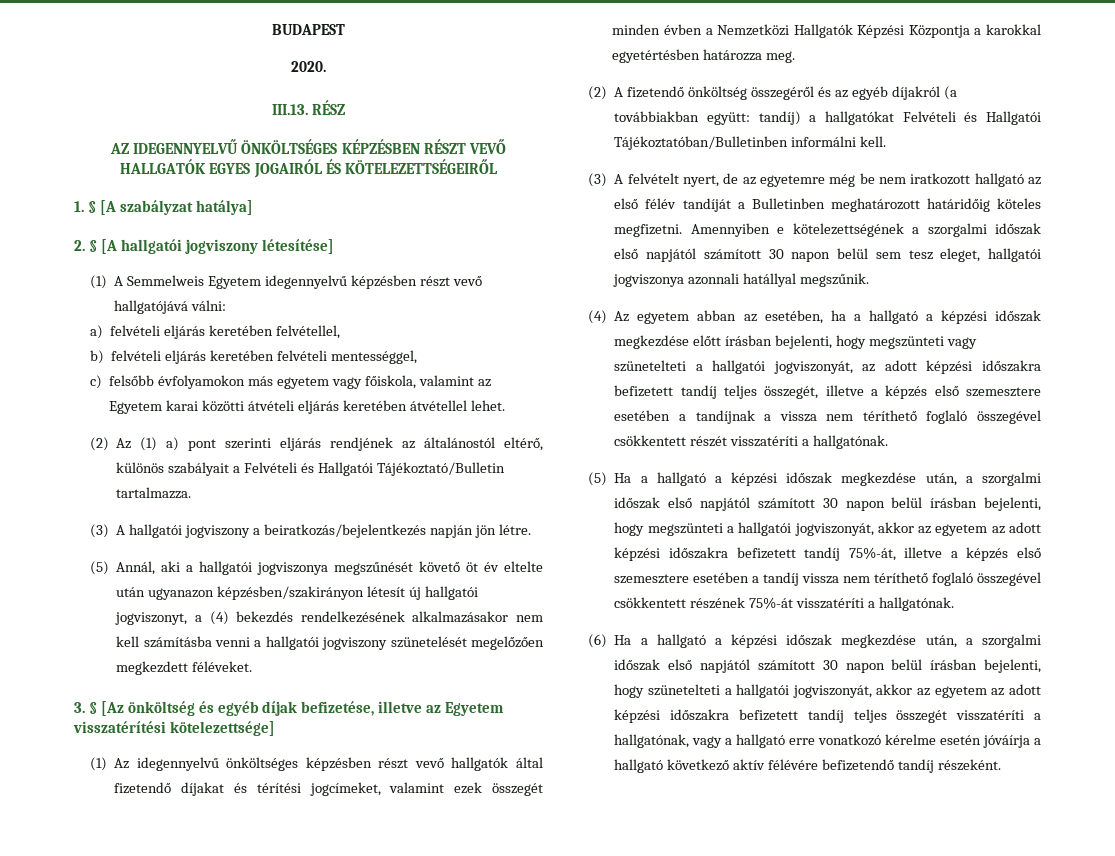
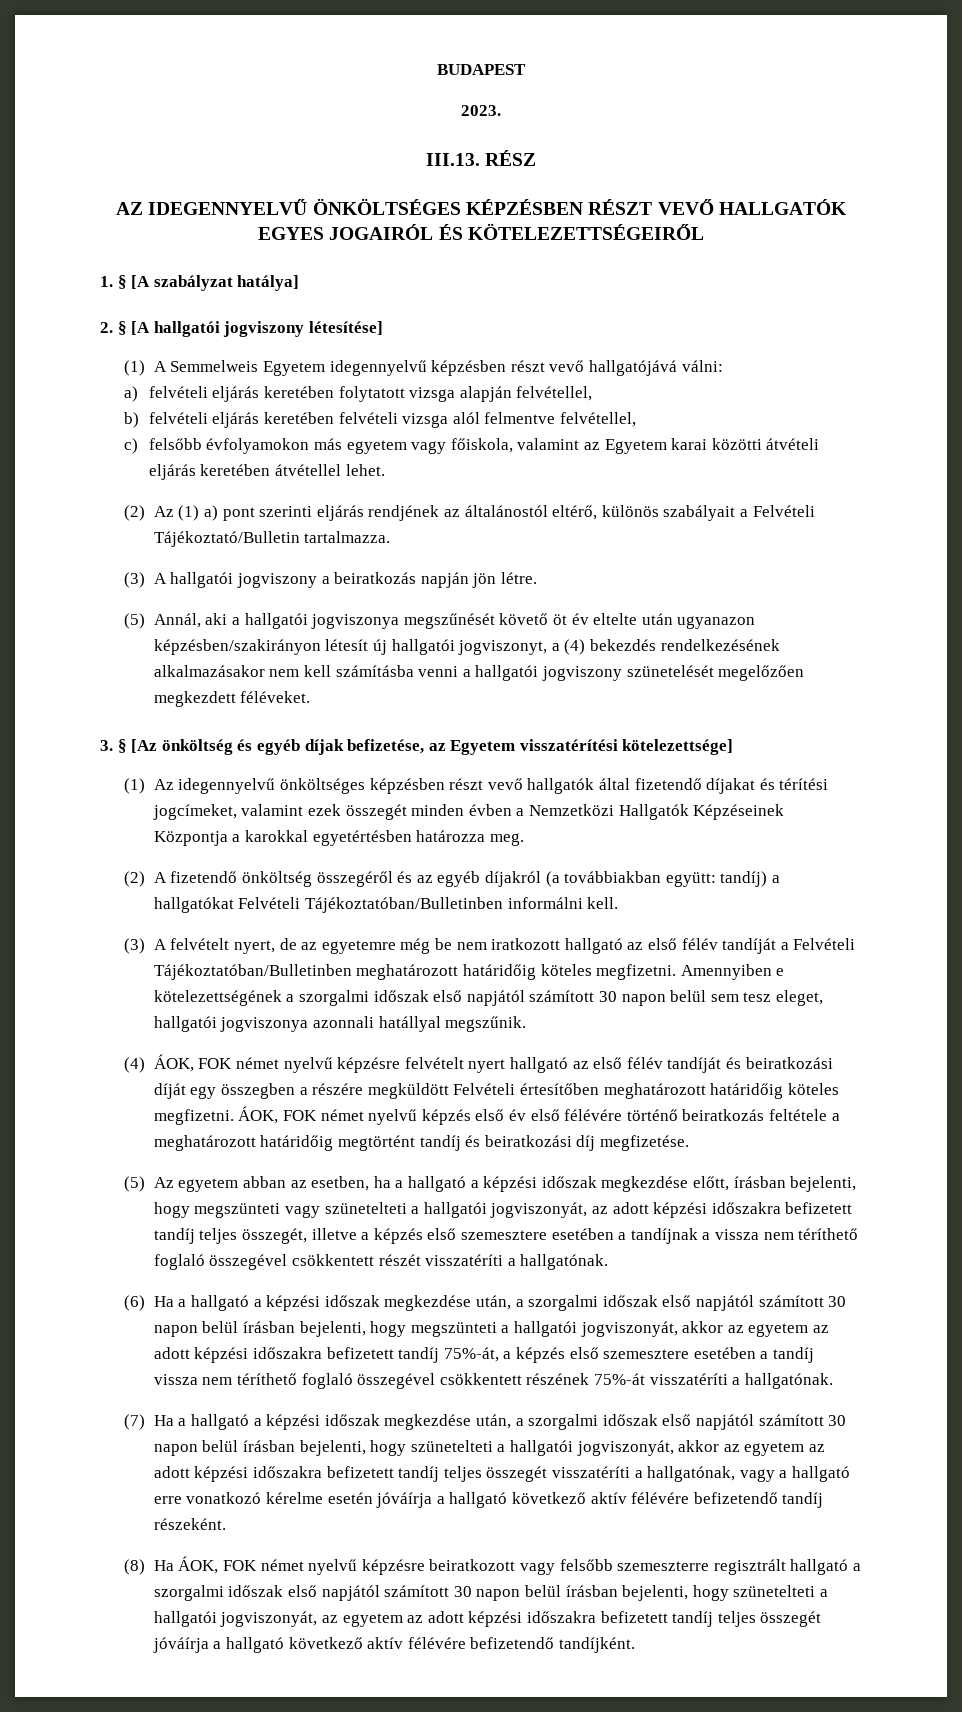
[291,61,326,72] 2020. -> [461,105,501,116] 2023.
(274, 330) none -> [338,386,512,402] folytatott vizsga alapján
[330,350,417,364] mentességgel, -> [402,412,636,428] vizsga alól felmentve felvétellel,
[300,462,373,476] és Hallgatói -> (815, 511) none
[263,524,426,538] beiratkozás/bejelentkezés -> [334,572,417,584] beiratkozás
[378,701,423,713] illetve -> (425, 746) none
[857,25,905,38] Képzési -> [693,804,785,820] Képzéseinek
[964,111,1041,125] és Hallgatói -> (301, 903) none
[751,198,825,209] Bulletinben -> [793,938,856,950] [153,964,352,980] Felvételi Tájékoztatóban/Bulletinben
(608, 317) none -> [153,1054,833,1073] [153,1083,839,1099] [153,1106,840,1125] [153,1135,690,1151] [124,1176,146,1192] ÁOK, FOK német nyelvű képzésre felvételt nyert hallgató az első félév tandíját és beiratkozási díját egy összegben a részére megküldött Felvételi értesítőben meghatározott határidőig köteles megfizetni. ÁOK, FOK német nyelvű képzés első év első félévére történő beiratkozás feltétele a meghatározott határidőig megtörtént tandíj és beiratkozási díj megfizetése. // (5)
[764,310,823,324] esetében, -> [311,1176,370,1191] esetben,
[693,335,722,346] előtt -> [692,1176,729,1191] előtt,
[588,472,608,486] (5) -> [124,1295,146,1311] (6)
[904,547,943,558] illetve -> (499, 1354) none
[588,634,608,648] (6) -> [124,1414,146,1430] (7)
(1001, 765) none -> [124,1556,861,1575] [153,1585,828,1601] [153,1611,822,1627] [152,1637,636,1653] // (8) Ha ÁOK, FOK német nyelvű képzésre beiratkozott vagy felsőbb szemeszterre regisztrált hallgató a szorgalmi időszak első napjától számított 30 napon belül írásban bejelenti, hogy szünetelteti a hallgatói jogviszonyát, az egyetem az adott képzési időszakra befizetett tandíj teljes összegét jóváírja a hallgató következő aktív félévére befizetendő tandíjként.

